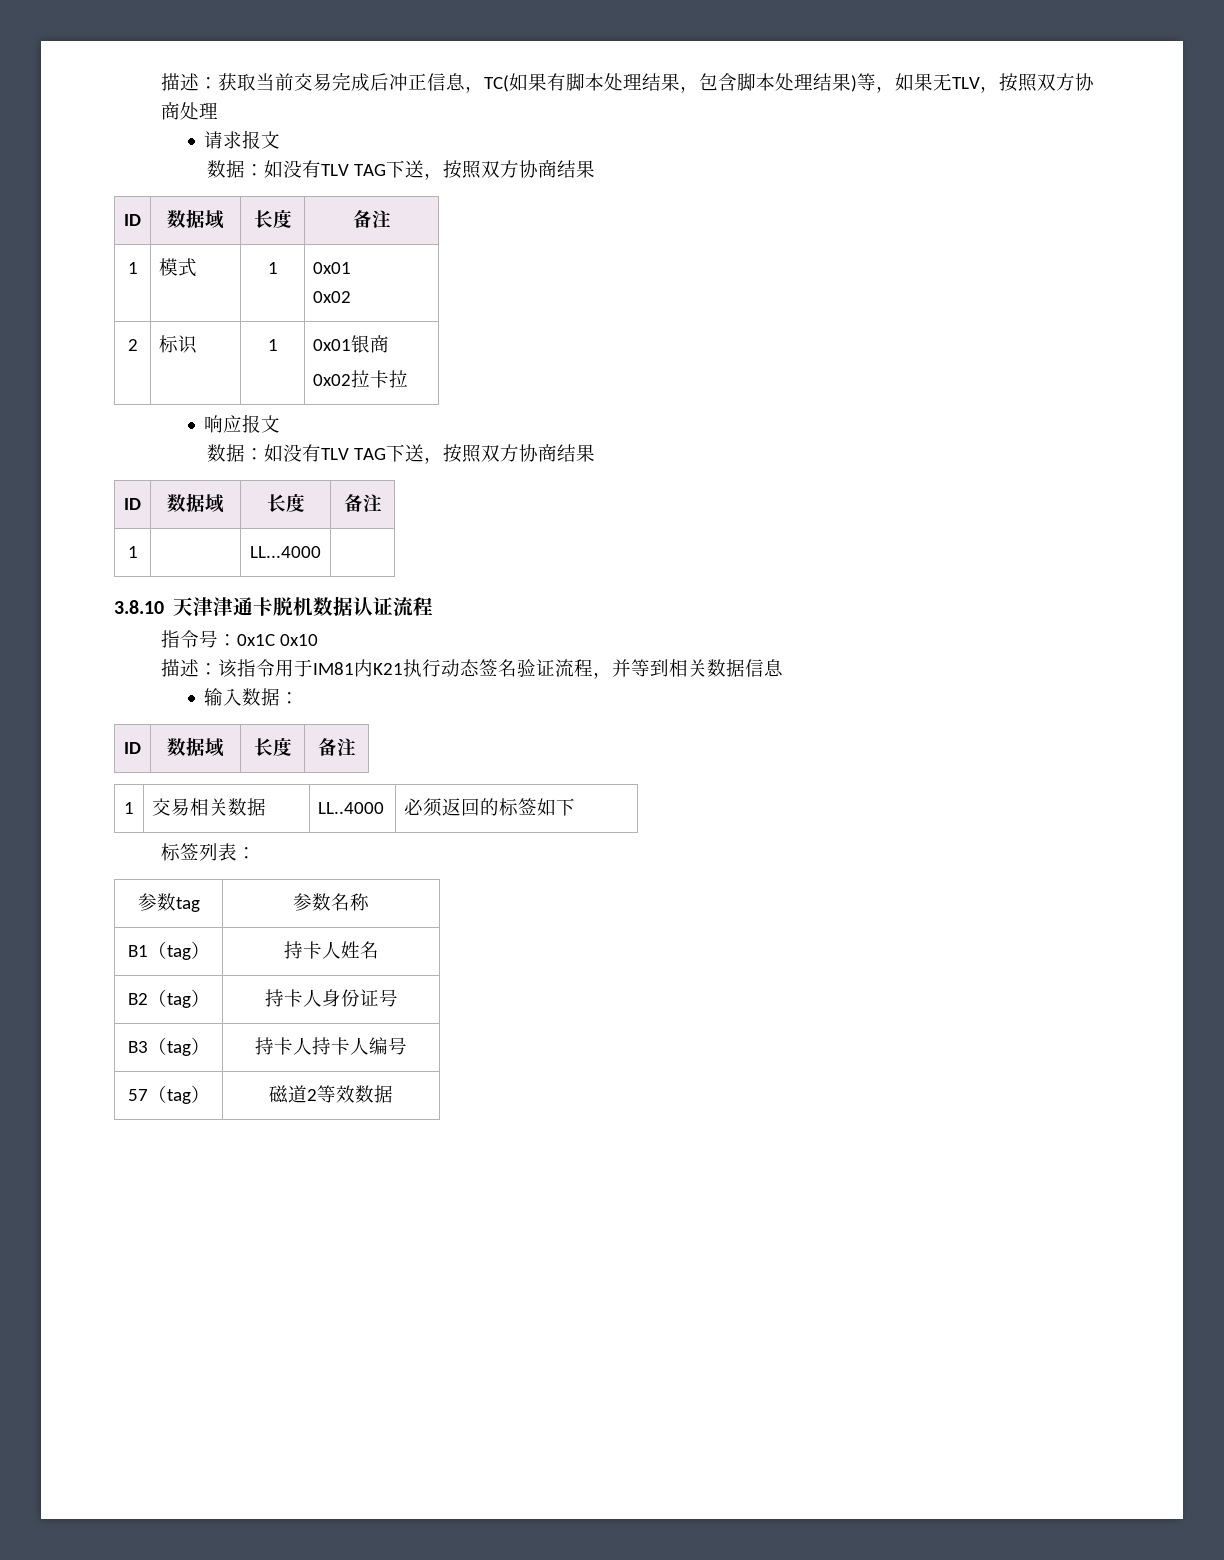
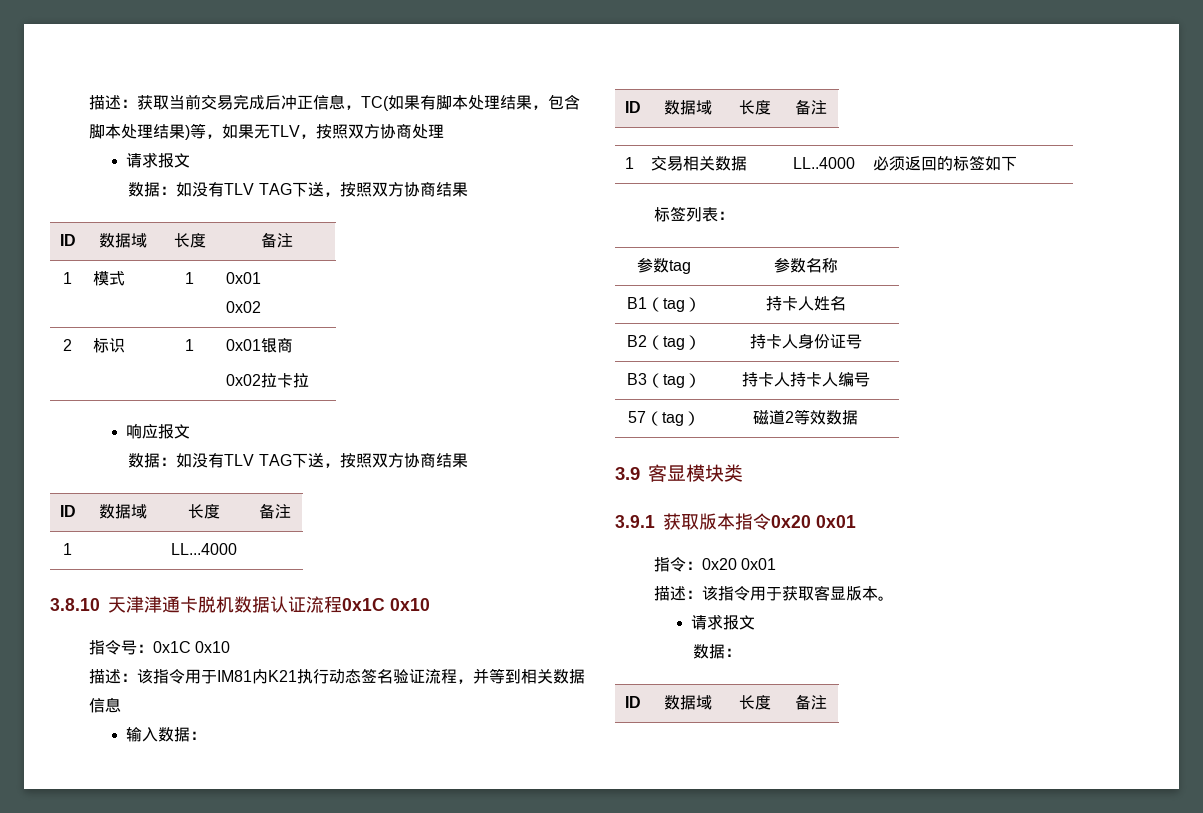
(434, 606) none -> [342,598,430,611] 0x1C 0x10
(393, 1094) none -> [615,464,743,482] [615,513,856,530] [654,557,777,572] [654,585,895,601] [691,614,756,630] [693,644,742,659] [624,696,641,708] [664,695,712,710] [738,695,771,710] [794,694,827,710] // 3.9客显模块类 // 3.9.1获取版本指令0x20 0x01 // 指令：0x20 0x01 // 描述：该指令用于获取客显版本。 // 请求报文 // 数据： // ID | 数据域 | 长度 | 备注

